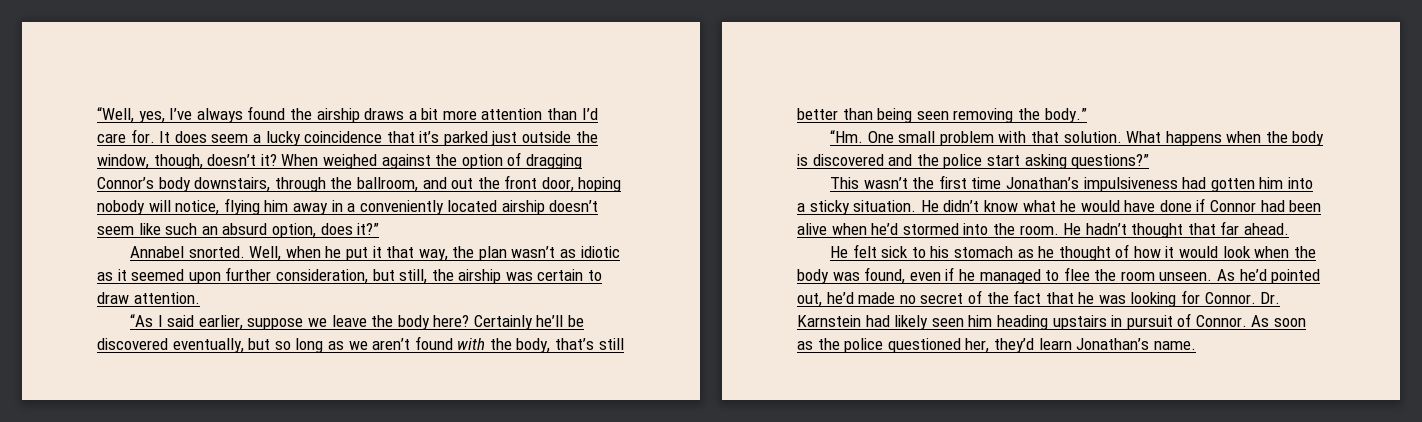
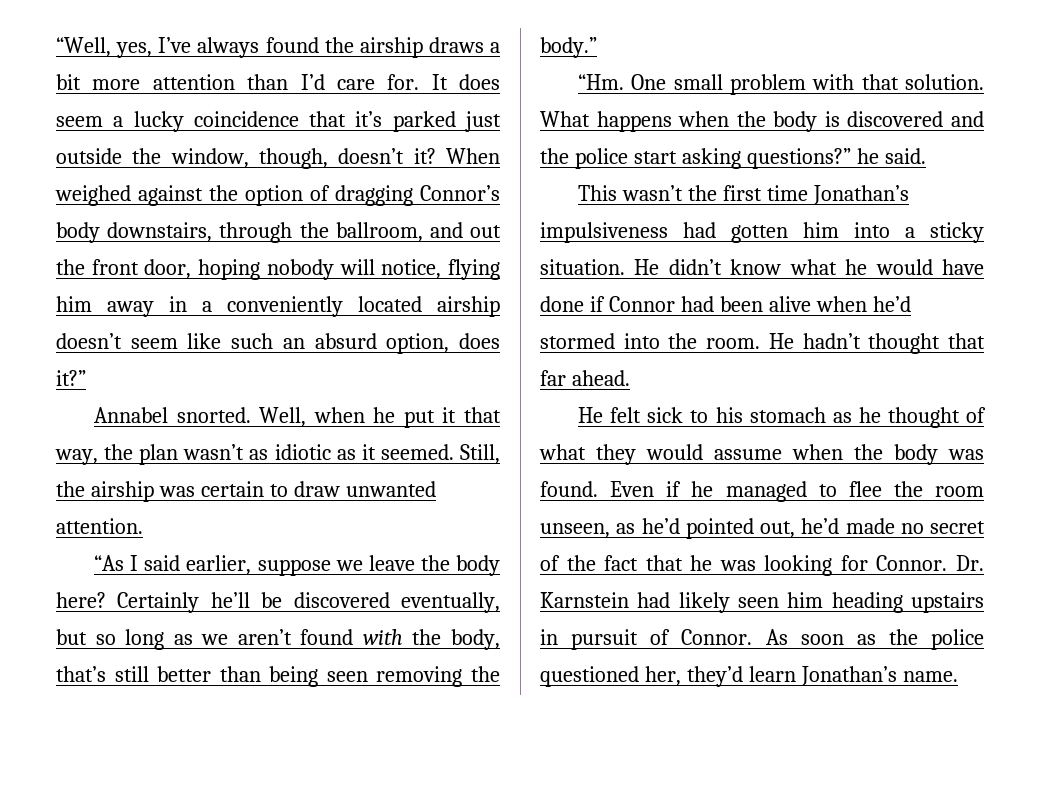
[131,267,428,284] seemed upon further consideration, but still, -> [380,444,500,464] seemed. Still,
(129, 298) none -> [345,481,436,497] unwanted
(1150, 161) none -> [856,148,926,164] he said.
[1133,246,1251,258] how it would look -> [539,444,782,465] what they would assume
[864,267,941,284] found, even -> [540,481,655,497] found. Even
[1159,269,1236,281] unseen. As -> [540,523,636,538] unseen, as

